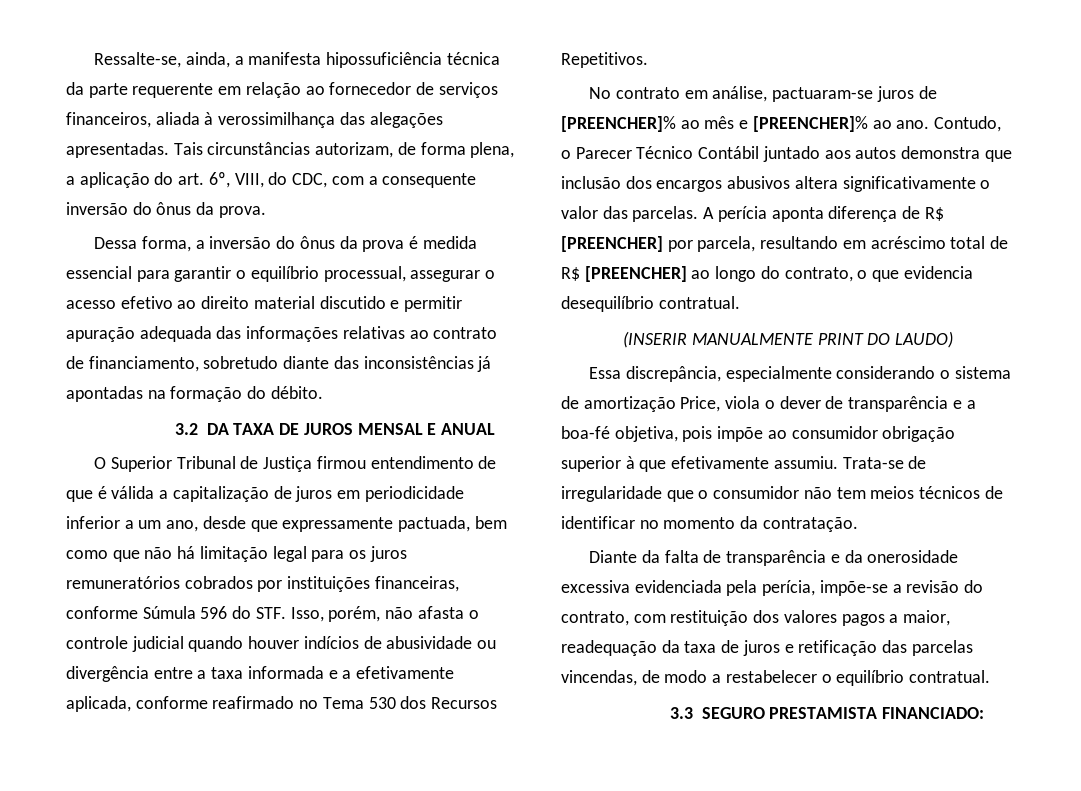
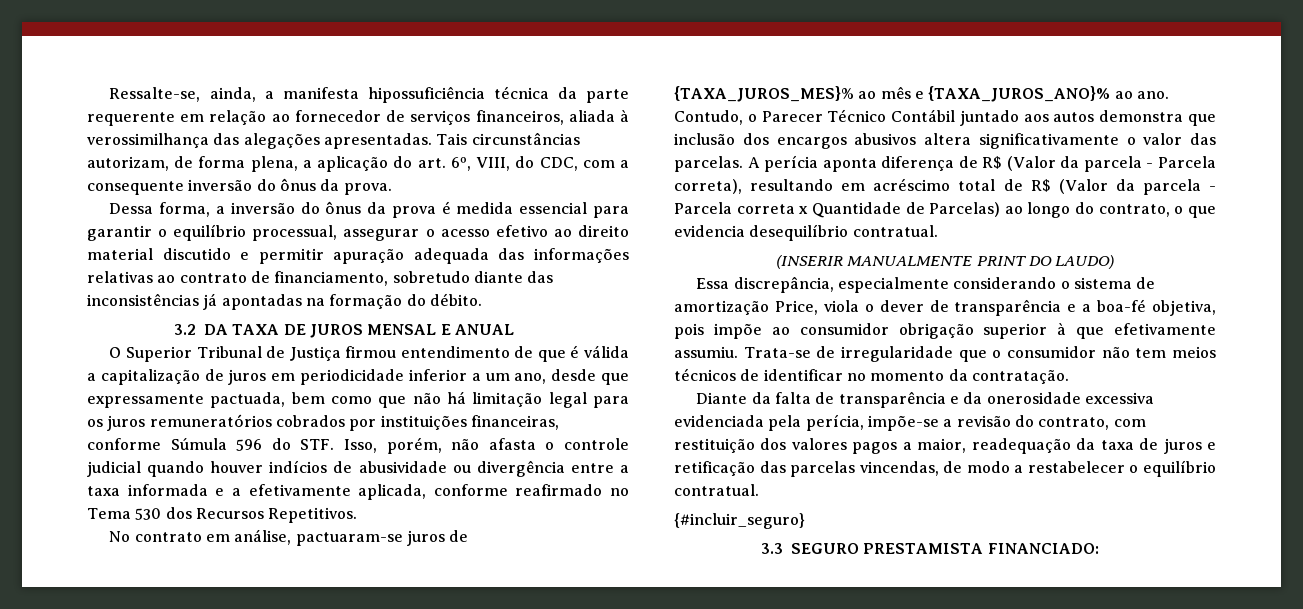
[561,116,676,132] [PREENCHER]% -> [674,86,854,102] {TAXA_JUROS_MES}%
[752,116,868,132] [PREENCHER]% -> [928,86,1111,102] {TAXA_JUROS_ANO}%
[561,236,756,252] [PREENCHER] por parcela, -> [1006,156,1217,172] [674,179,742,194] (Valor da parcela - Parcela correta),
[584,266,687,282] [PREENCHER] -> [1058,179,1216,195] [674,202,1001,218] (Valor da parcela - Parcela correta x Quantidade de Parcelas)
(991, 676) none -> [674,513,805,529] // {#incluir_seguro}

